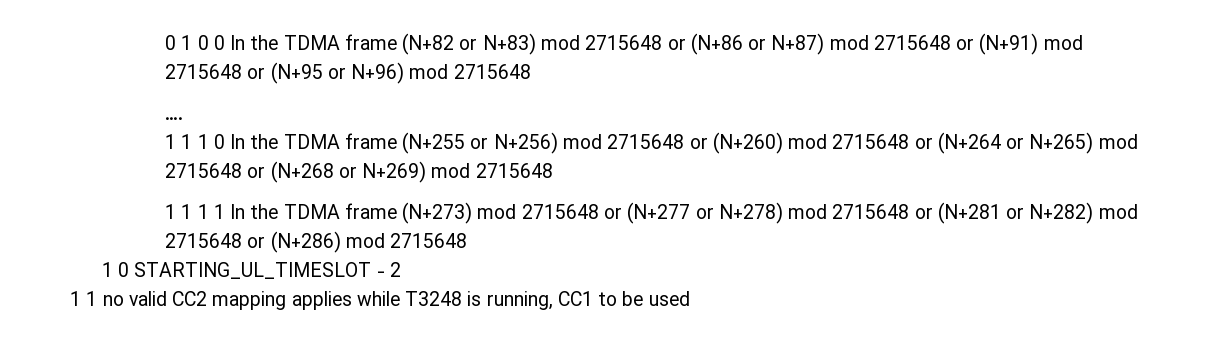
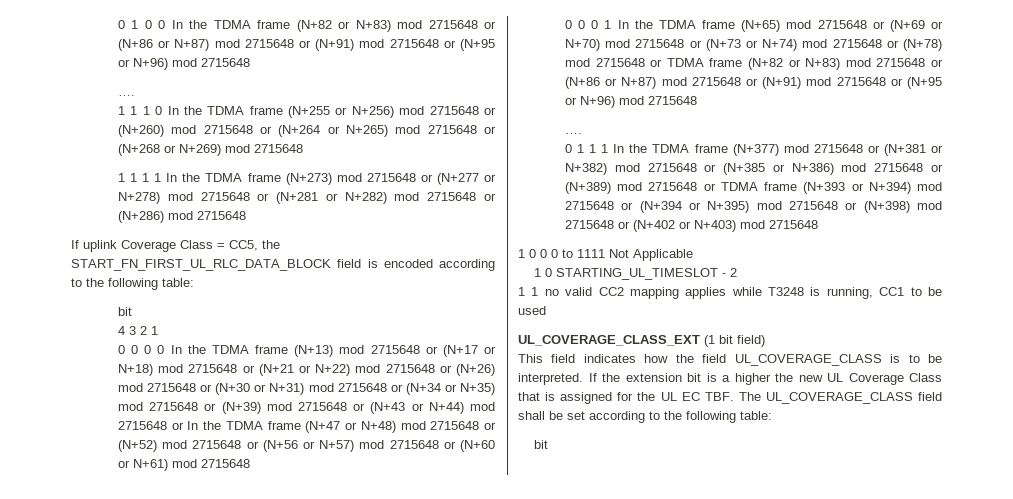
(468, 240) none -> [71,240,280,252] [71,259,495,271] [71,278,194,290] [118,307,133,316] [118,326,159,335] [118,345,496,357] [118,364,496,376] [118,383,496,395] [118,402,496,414] [118,421,497,433] [118,440,496,452] [118,459,251,471] [565,20,943,32] [565,39,943,51] [565,58,944,70] [565,77,943,89] [565,96,698,108] [565,133,583,134] [565,144,944,156] [565,163,943,175] [565,182,942,194] [565,201,943,213] [565,220,819,232] [518,249,693,261] // If uplink Coverage Class = CC5, the START_FN_FIRST_UL_RLC_DATA_BLOCK field is encoded according to the following table: // bit // 4 3 2 1 // 0 0 0 0 In the TDMA frame (N+13) mod 2715648 or (N+17 or N+18) mod 2715648 or (N+21 or N+22) mod 2715648 or (N+26) mod 2715648 or (N+30 or N+31) mod 2715648 or (N+34 or N+35) mod 2715648 or (N+39) mod 2715648 or (N+43 or N+44) mod 2715648 or In the TDMA frame (N+47 or N+48) mod 2715648 or (N+52) mod 2715648 or (N+56 or N+57) mod 2715648 or (N+60 or N+61) mod 2715648 // 0 0 0 1 In the TDMA frame (N+65) mod 2715648 or (N+69 or N+70) mod 2715648 or (N+73 or N+74) mod 2715648 or (N+78) mod 2715648 or TDMA frame (N+82 or N+83) mod 2715648 or (N+86 or N+87) mod 2715648 or (N+91) mod 2715648 or (N+95 or N+96) mod 2715648 // …. // 0 1 1 1 In the TDMA frame (N+377) mod 2715648 or (N+381 or N+382) mod 2715648 or (N+385 or N+386) mod 2715648 or (N+389) mod 2715648 or TDMA frame (N+393 or N+394) mod 2715648 or (N+394 or N+395) mod 2715648 or (N+398) mod 2715648 or (N+402 or N+403) mod 2715648 // 1 0 0 0 to 1111 Not Applicable
(690, 298) none -> [518,335,765,347] [518,354,942,366] [518,373,942,385] [518,392,942,404] [518,411,772,423] [533,440,548,449] // UL_COVERAGE_CLASS_EXT (1 bit field) // This field indicates how the field UL_COVERAGE_CLASS is to be interpreted. If the extension bit is a higher the new UL Coverage Class that is assigned for the UL EC TBF. The UL_COVERAGE_CLASS field shall be set according to the following table: // bit

